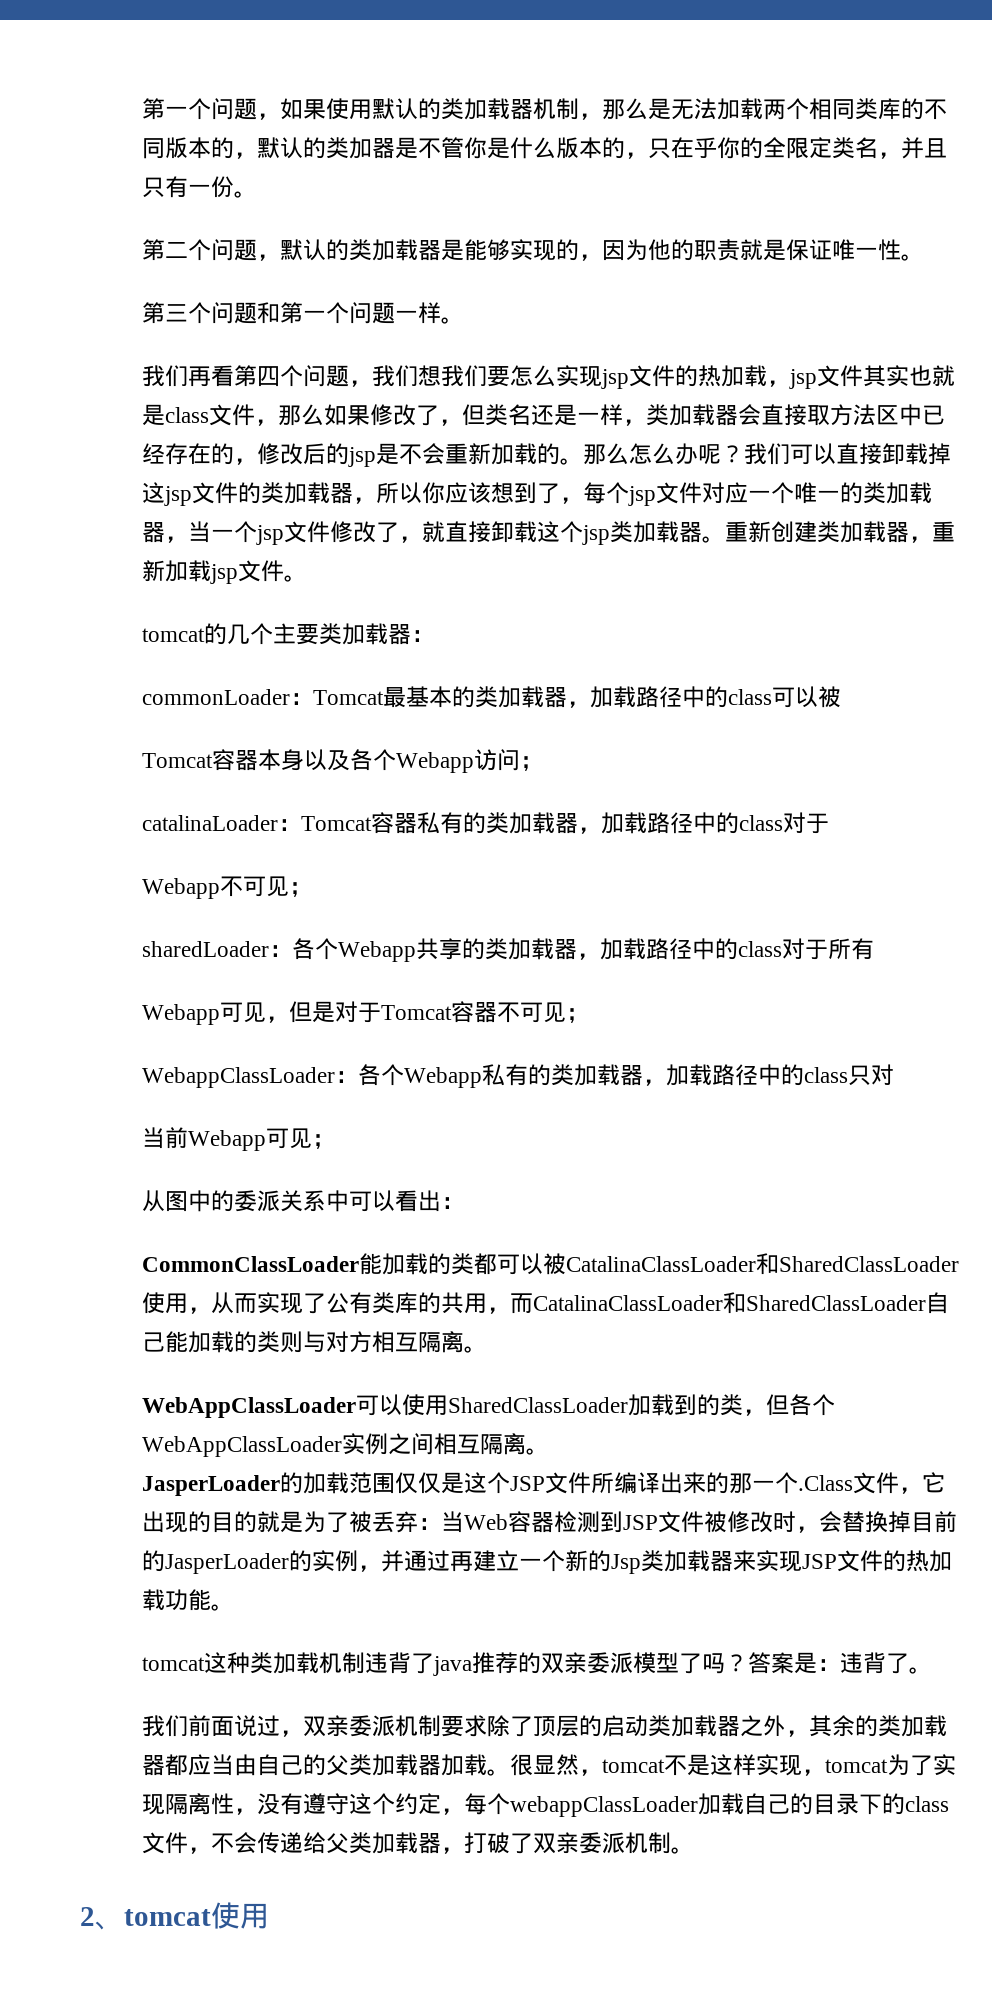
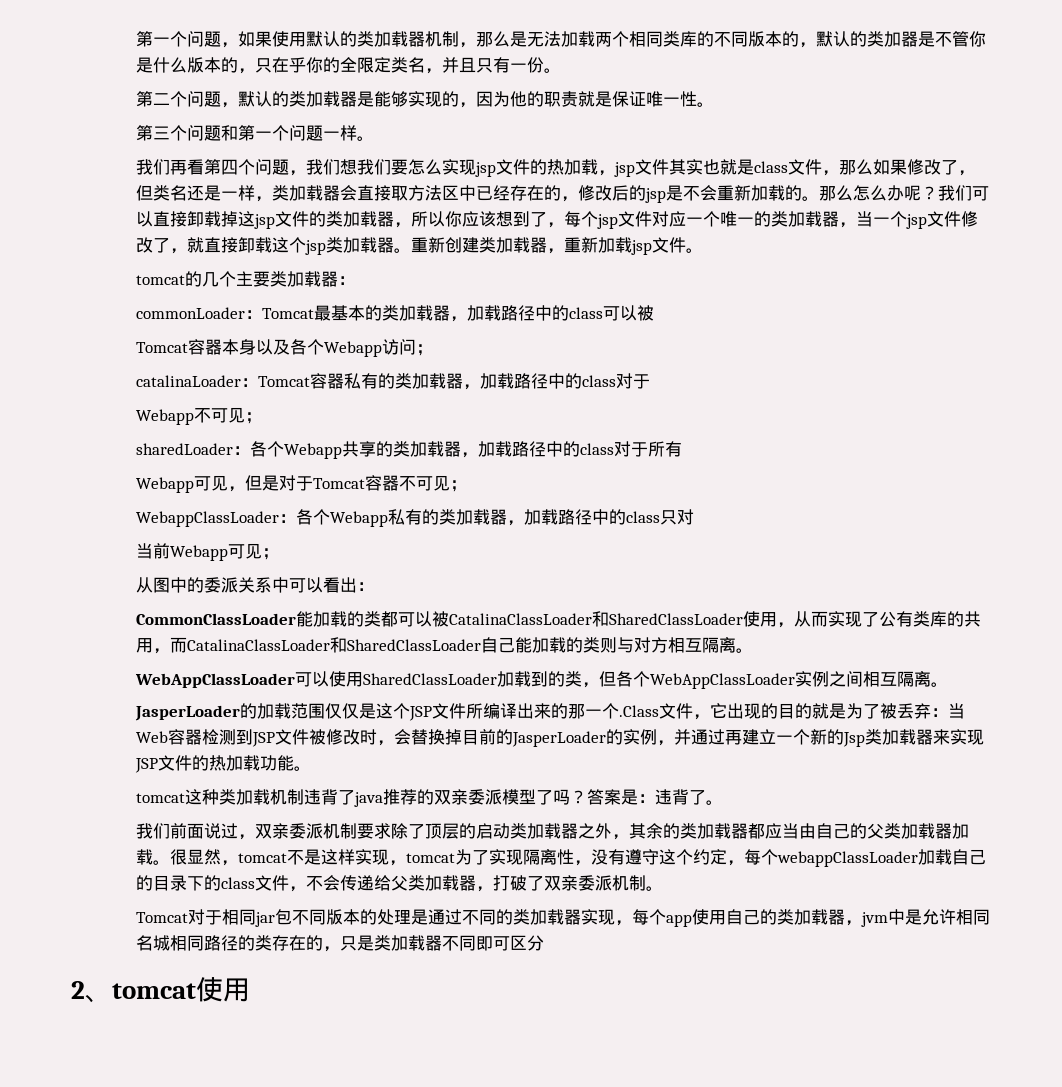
(694, 1850) none -> [135,909,990,927] [135,935,544,952] // Tomcat对于相同jar包不同版本的处理是通过不同的类加载器实现，每个app使用自己的类加载器，jvm中是允许相同名城相同路径的类存在的，只是类加载器不同即可区分

